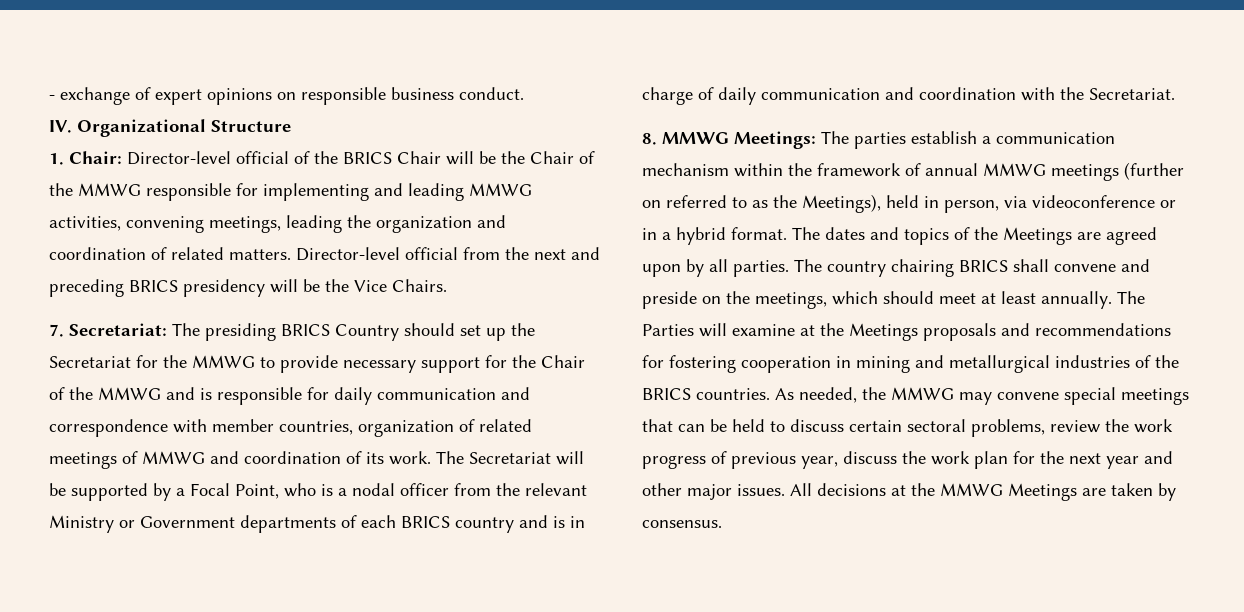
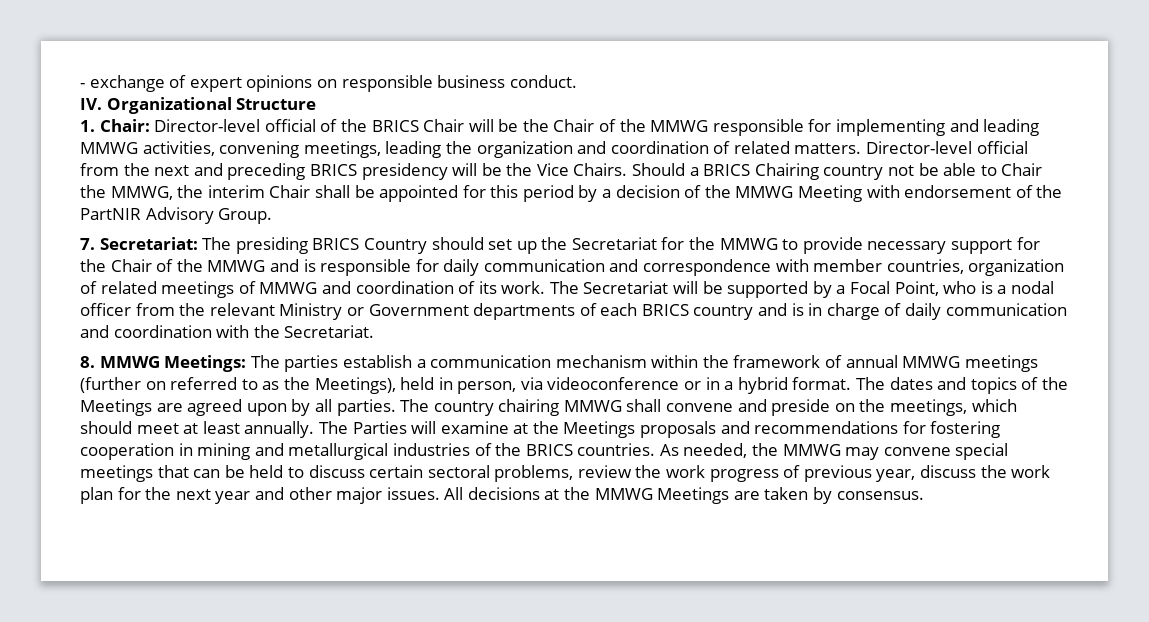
(447, 285) none -> [632,163,1043,180] [80,185,1063,202] [80,207,273,224] Should a BRICS Chairing country not be able to Chair the MMWG, the interim Chair shall be appointed for this period by a decision of the MMWG Meeting with endorsement of the PartNIR Advisory Group.
[959,260,1008,272] BRICS -> [563,400,622,412] MMWG

